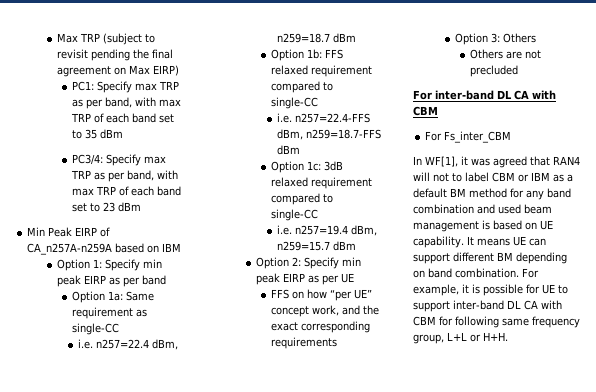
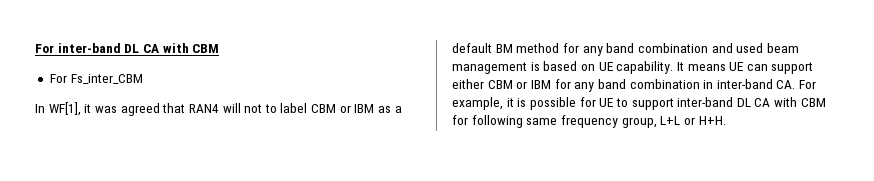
[56,33,155,45] [56,49,173,61] [56,65,179,77] [71,81,179,93] [71,97,181,109] [70,113,174,123] [71,129,123,139] [71,154,166,166] [70,170,178,182] [71,186,181,196] [71,202,141,212] [27,227,111,237] [27,243,182,255] [56,259,162,271] [56,275,166,287] [71,291,154,303] [71,307,147,319] [71,323,119,335] [77,339,178,350] [276,33,356,43] [270,49,343,61] [270,65,372,77] [270,81,333,93] [270,97,318,109] [276,113,370,123] [276,129,381,140] [276,145,300,155] [270,161,343,173] [270,177,372,189] [270,193,333,205] [270,209,318,221] [276,225,377,236] [276,241,356,251] [255,257,361,269] [255,273,354,285] [270,289,372,301] [270,305,379,317] [270,321,370,333] [270,337,337,349] [454,33,536,45] [469,49,541,59] [469,65,518,77] Max TRP (subject to revisit pending the final agreement on Max EIRP) // PC1: Specify max TRP as per band, with max TRP of each band set to 35 dBm // PC3/4: Specify max TRP as per band, with max TRP of each band set to 23 dBm // Min Peak EIRP of CA_n257A-n259A based on IBM // Option 1: Specify min peak EIRP as per band // Option 1a: Same requirement as single-CC // i.e. n257=22.4 dBm, n259=18.7 dBm // Option 1b: FFS relaxed requirement compared to single-CC // i.e. n257=22.4-FFS dBm, n259=18.7-FFS dBm // Option 1c: 3dB relaxed requirement compared to single-CC // i.e. n257=19.4 dBm, n259=15.7 dBm // Option 2: Specify min peak EIRP as per UE // FFS on how “per UE” concept work, and the exact corresponding requirements // Option 3: Others // Others are not precluded // -> (35, 48) none
[453,252,567,264] [413,268,519,278] different BM depending on band combination. -> [452,79,796,92] either CBM or IBM for any band combination in inter-band CA.

